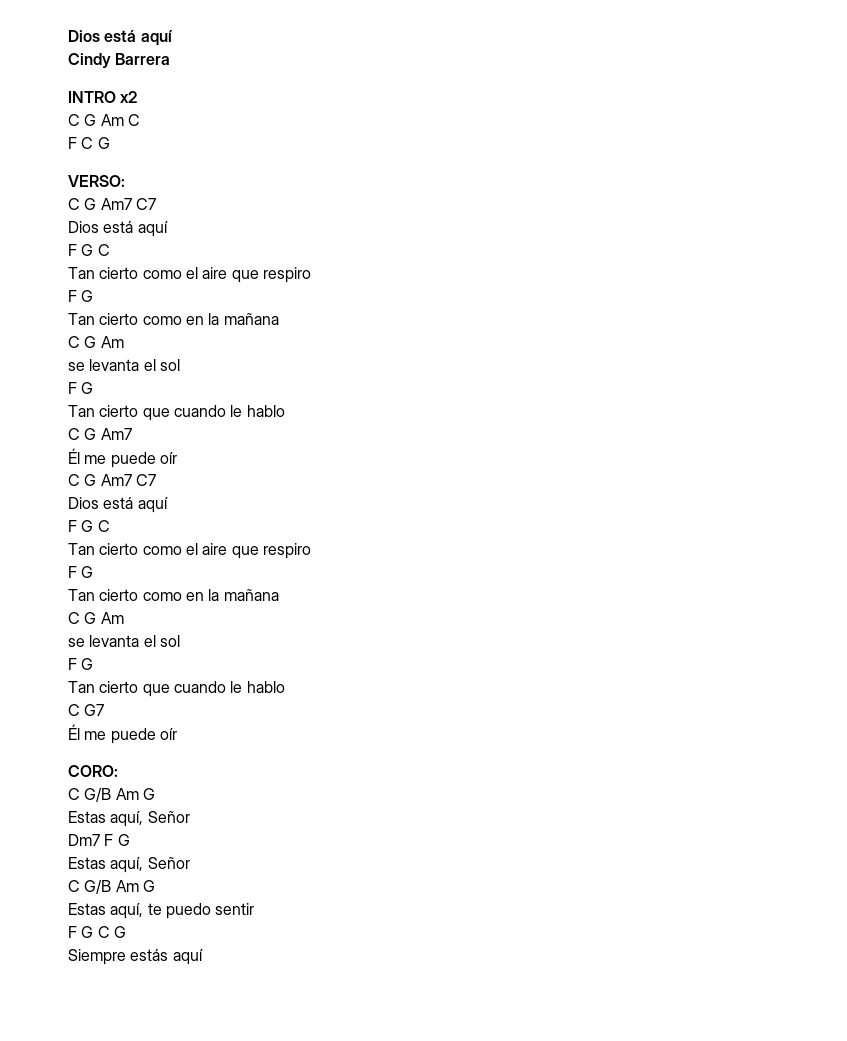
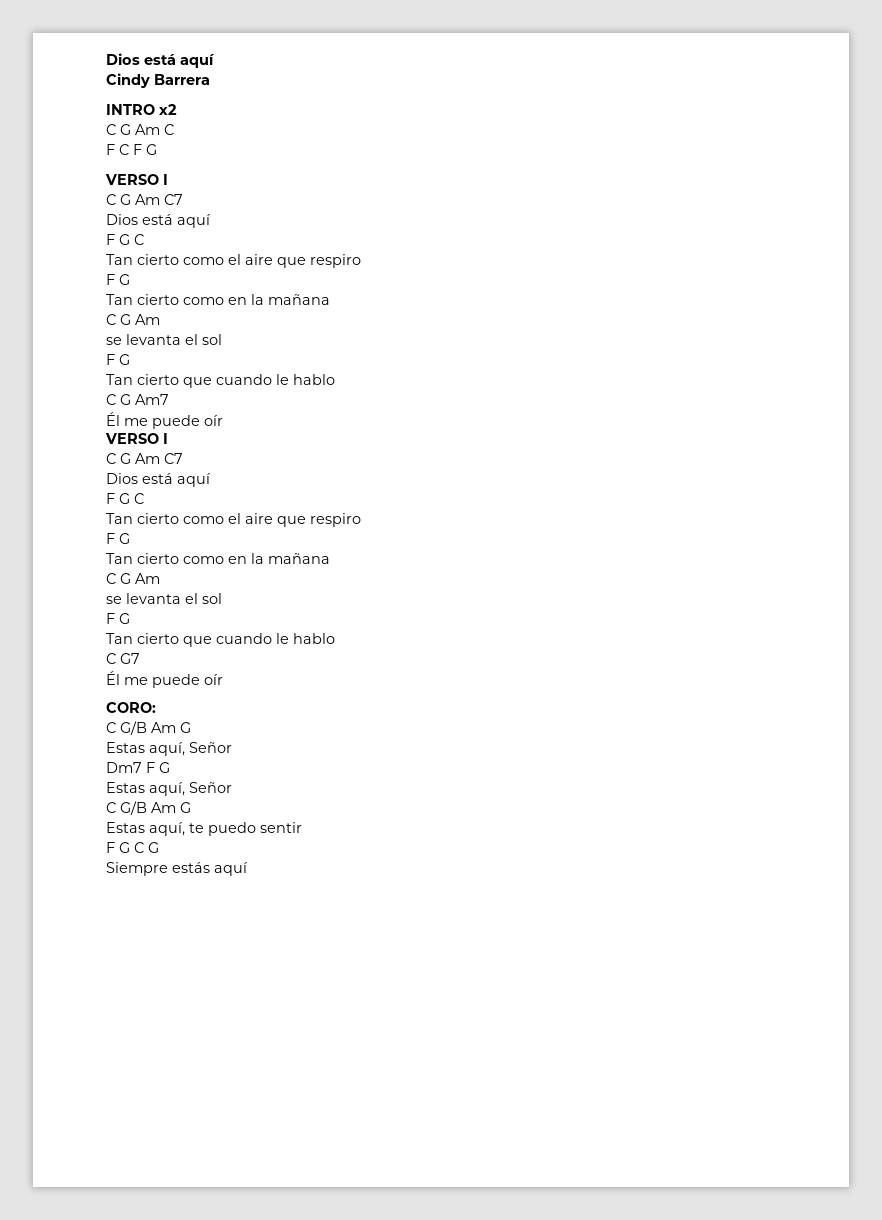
[97,137,110,149] [68,175,125,187] [68,198,132,210] G // VERSO: // C G Am7 -> [133,144,157,155] [105,174,168,185] [106,194,160,205] F G // VERSO I // C G Am
[68,474,132,486] // C G Am7 -> [105,433,168,444] [106,453,160,464] // VERSO I // C G Am

